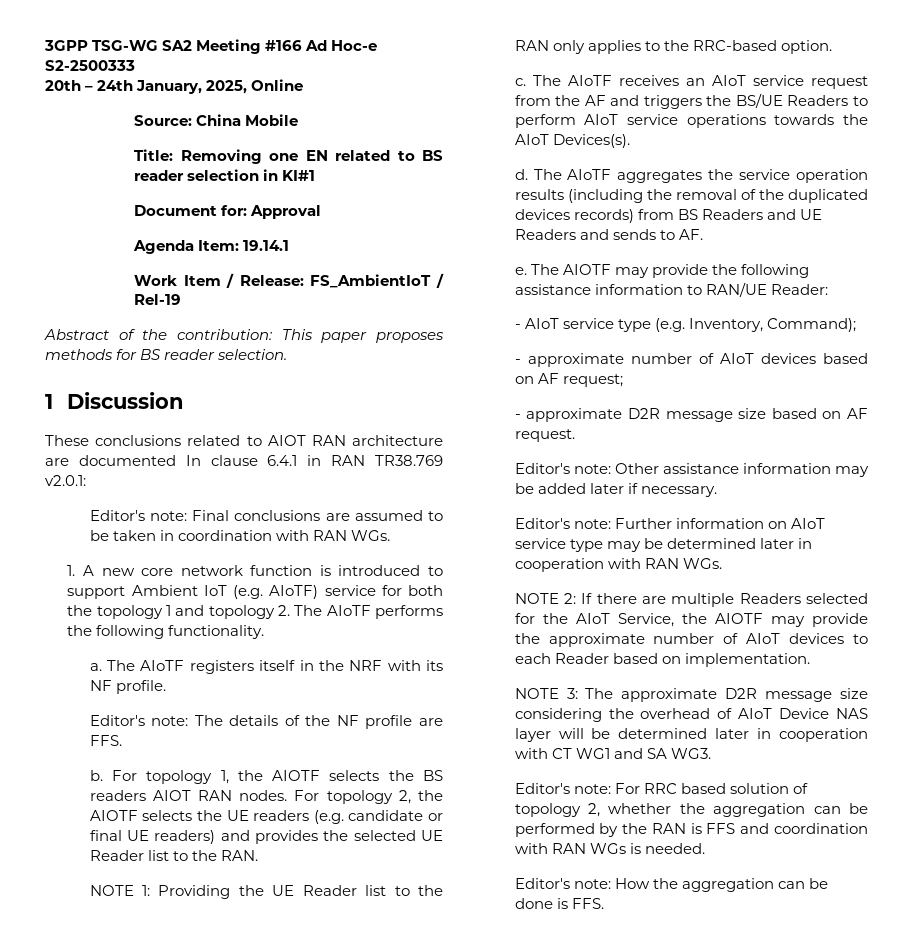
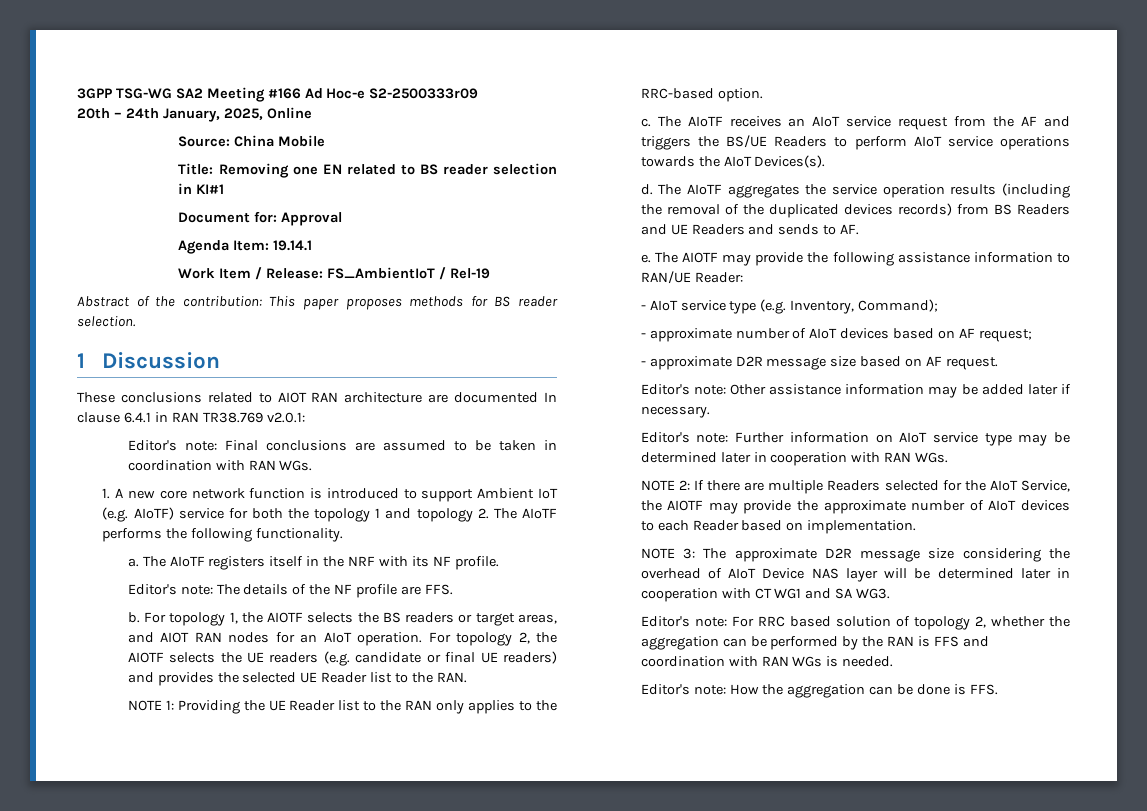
[45,60,135,71] S2-2500333 -> [369,88,479,99] S2-2500333r09
[152,790,288,801] AIOT RAN nodes. -> [458,613,558,626] [127,632,423,646] or target areas, and AIOT RAN nodes for an AIoT operation.

